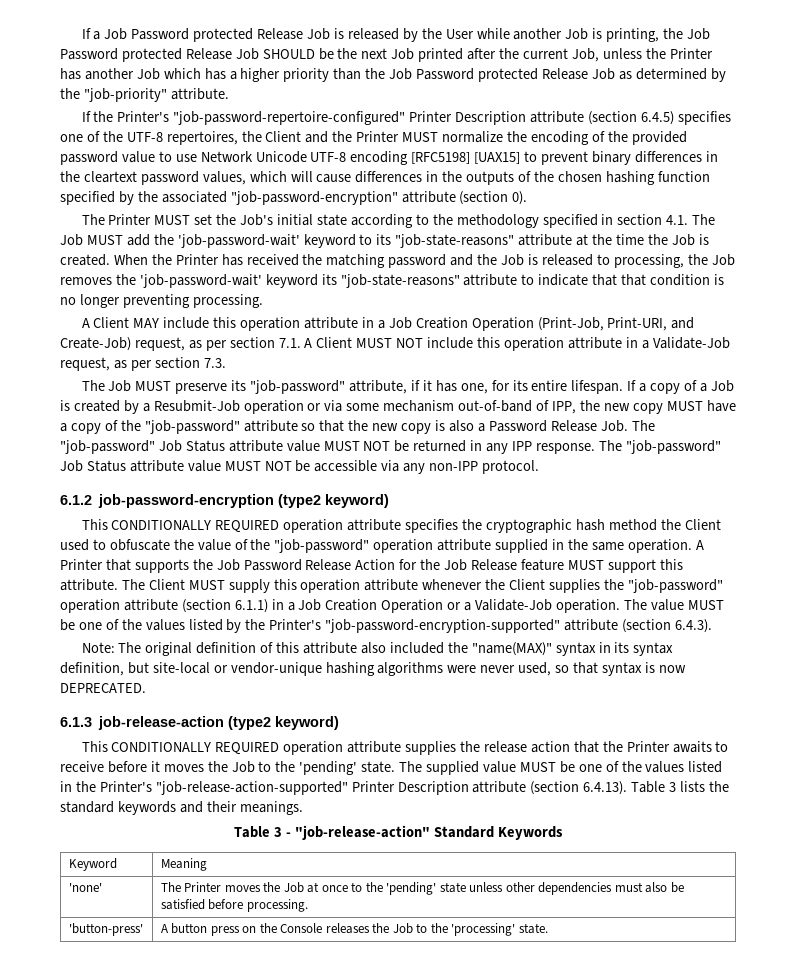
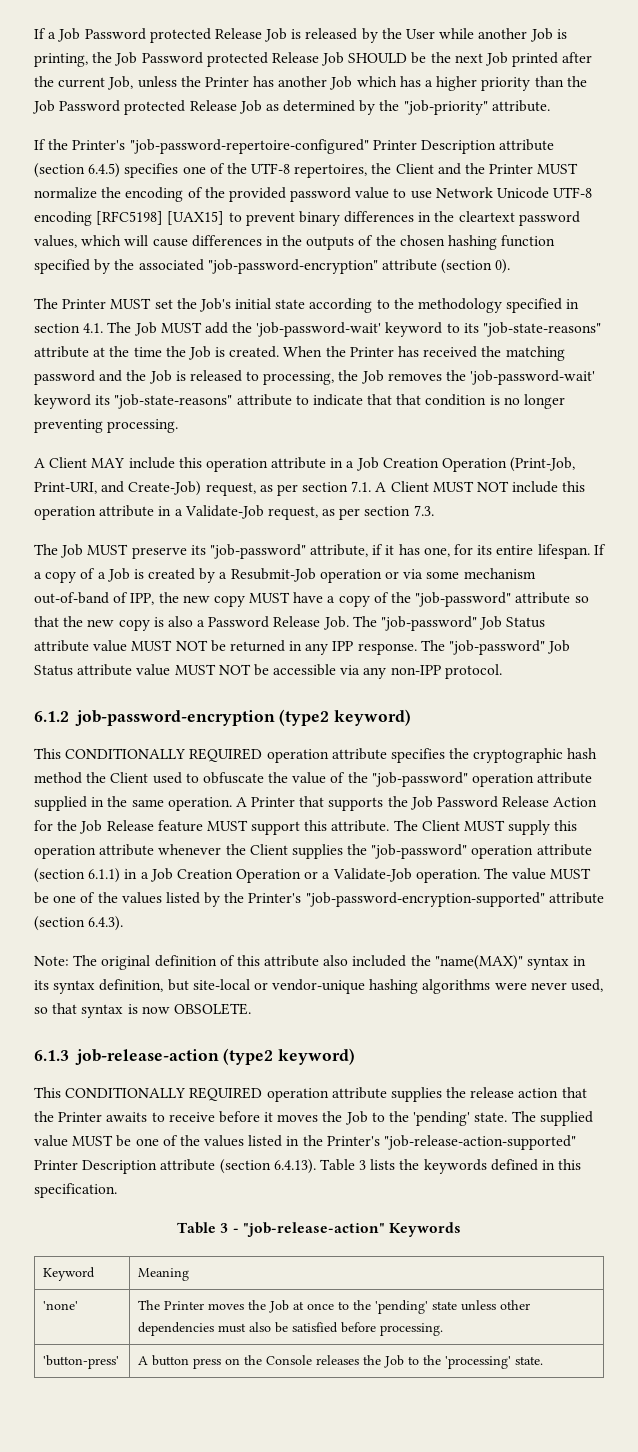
[60,683,146,693] DEPRECATED. -> [173,1003,251,1015] OBSOLETE.
[60,801,303,815] standard keywords and their meanings. -> [423,1159,582,1174] [34,1183,117,1198] keywords defined in this specification.
[433,826,494,838] Standard -> (385, 1229) none

